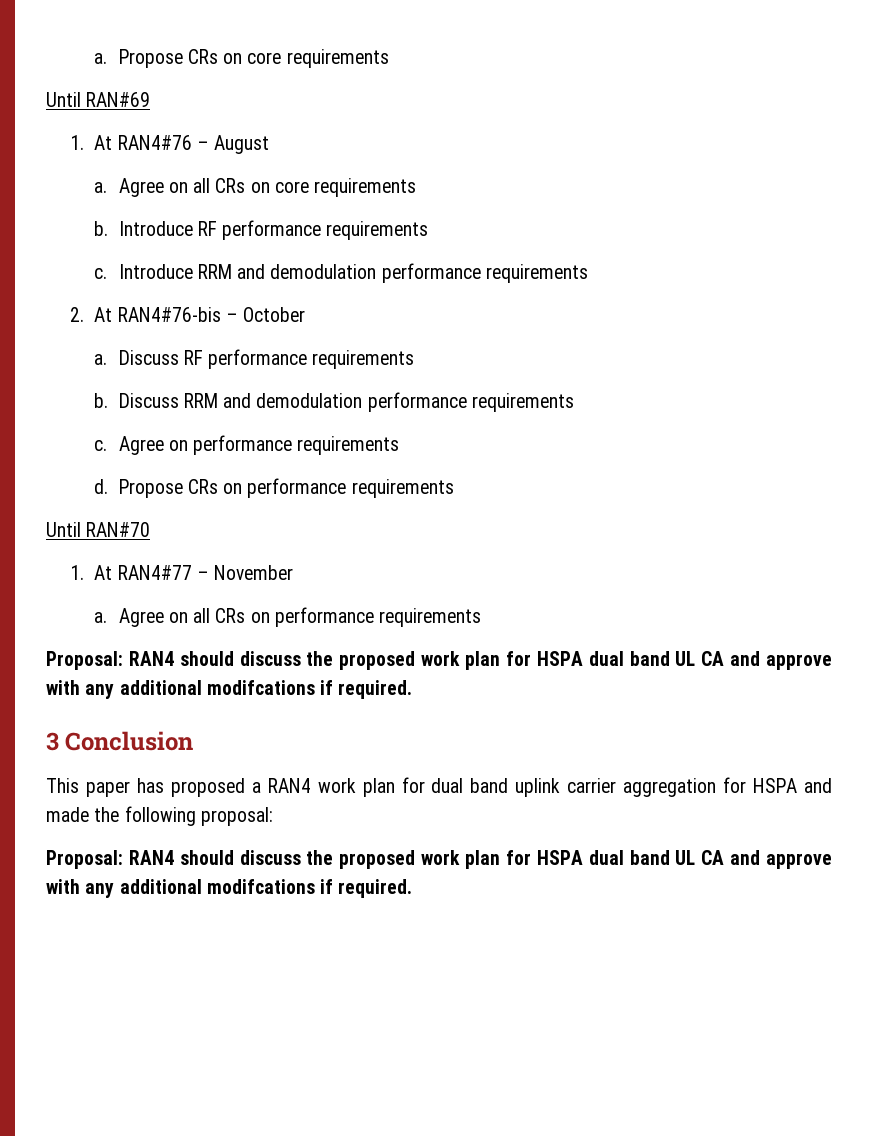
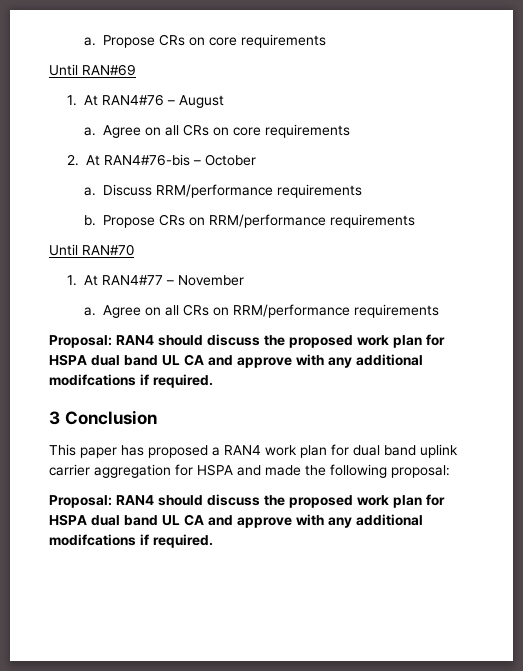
[94,220,429,240] [94,263,588,283] // b. Introduce RF performance requirements // c. Introduce RRM and demodulation performance requirements -> (351, 131) none
[183,349,415,369] [94,392,574,412] [94,435,400,455] [94,478,347,498] RF performance requirements // b. Discuss RRM and demodulation performance requirements // c. Agree on performance requirements // d. Propose CRs on performance -> [156,184,363,198] [84,214,327,228] RRM/performance requirements // b. Propose CRs on RRM/performance
[274,607,374,627] performance -> [233,304,351,318] RRM/performance

